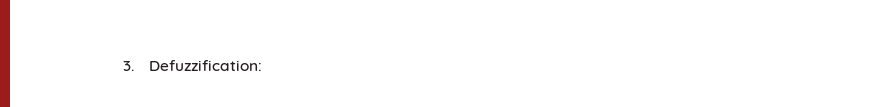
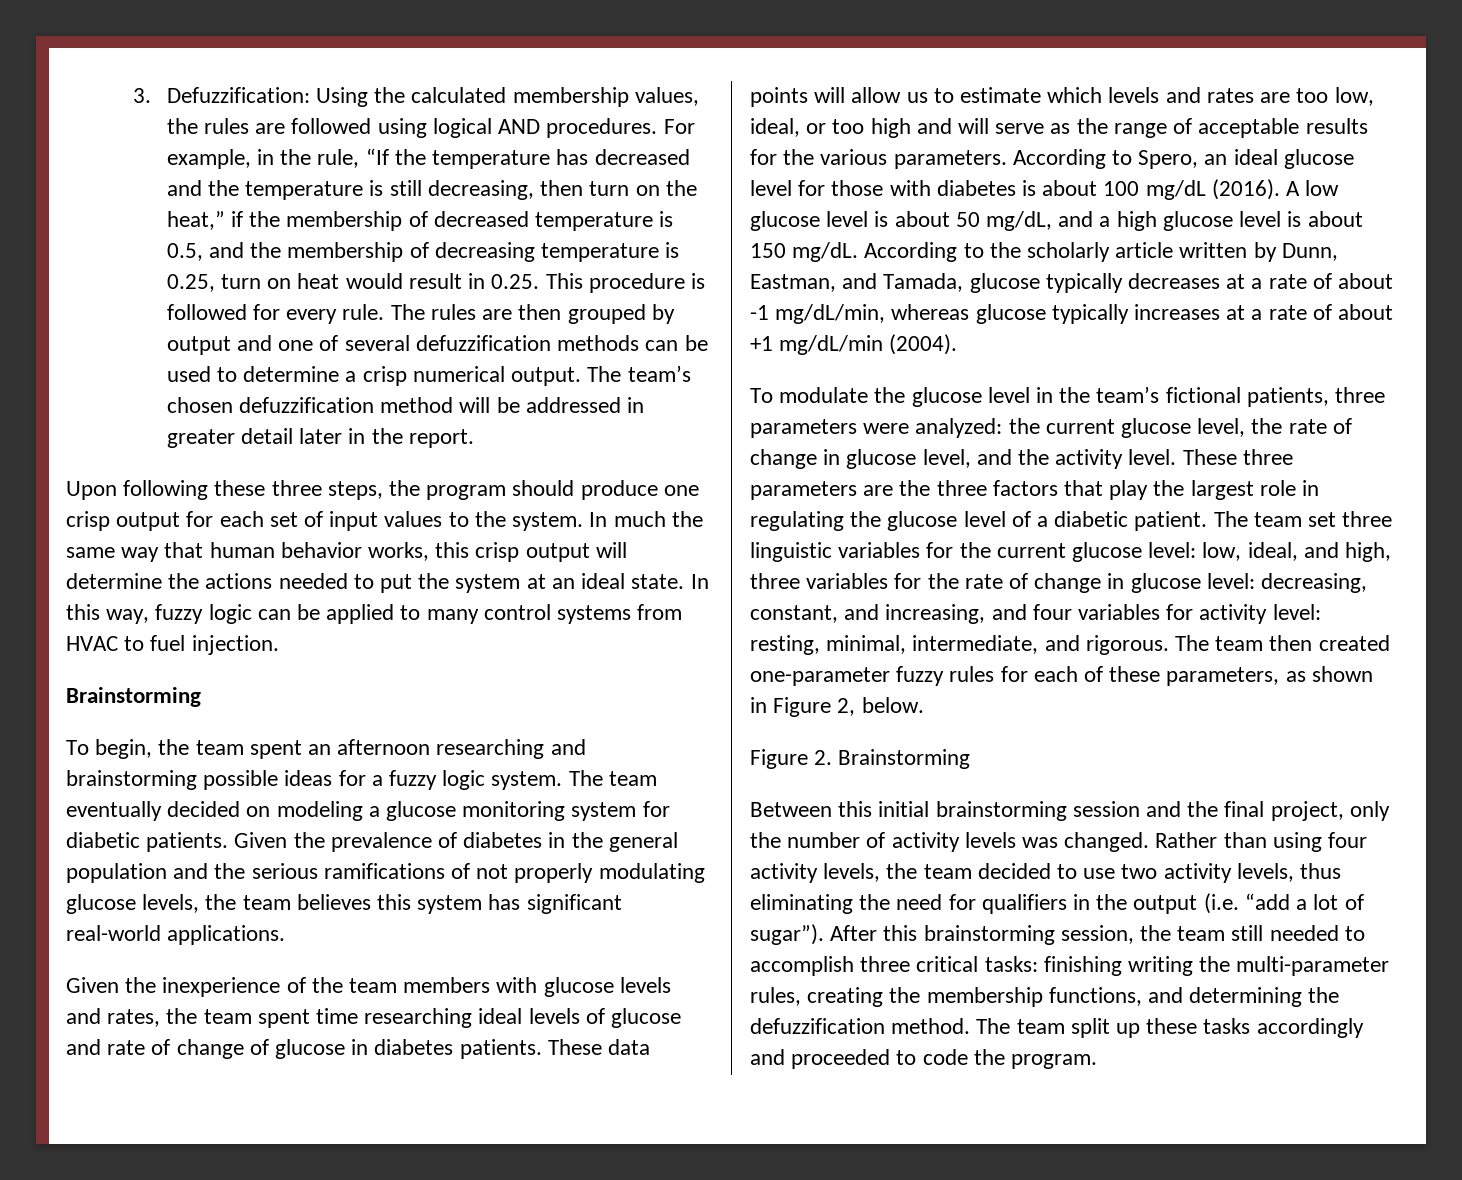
(262, 65) none -> [316,87,699,107] [166,118,695,138] [166,148,690,169] [166,180,697,200] [166,211,674,231] [166,242,680,262] [166,273,705,293] [166,304,675,324] [166,335,708,355] [166,365,691,386] [166,397,645,413] [166,428,474,448] [66,480,699,500] [66,511,703,531] [66,542,627,562] [66,573,709,593] [66,604,683,624] [66,635,279,655] [66,687,201,707] [66,739,586,759] [66,770,657,790] [66,801,670,821] [66,832,678,852] [66,863,705,883] [66,894,622,914] [66,925,286,945] [66,977,671,997] [66,1008,682,1028] [66,1039,651,1059] [750,87,1374,107] [750,118,1368,138] [750,149,1354,169] [750,179,1340,200] [750,211,1363,231] [750,242,1338,262] [750,273,1394,293] [750,304,1394,324] [750,334,958,355] [750,386,1386,407] [750,418,1352,438] [750,449,1293,469] [750,480,1320,500] [750,511,1393,531] [750,542,1392,562] [750,573,1368,593] [750,604,1321,624] [750,635,1390,655] [750,666,1373,686] [750,697,924,717] [750,749,971,769] [750,801,1390,821] [750,832,1368,852] [750,863,1342,883] [750,893,1364,914] [750,924,1365,945] [750,956,1390,976] [750,987,1340,1007] [750,1018,1364,1038] [750,1049,1098,1069] Using the calculated membership values, the rules are followed using logical AND procedures. For example, in the rule, “If the temperature has decreased and the temperature is still decreasing, then turn on the heat,” if the membership of decreased temperature is 0.5, and the membership of decreasing temperature is 0.25, turn on heat would result in 0.25. This procedure is followed for every rule. The rules are then grouped by output and one of several defuzzification methods can be used to determine a crisp numerical output. The team’s chosen defuzzification method will be addressed in greater detail later in the report. // Upon following these three steps, the program should produce one crisp output for each set of input values to the system. In much the same way that human behavior works, this crisp output will determine the actions needed to put the system at an ideal state. In this way, fuzzy logic can be applied to many control systems from HVAC to fuel injection. // Brainstorming // To begin, the team spent an afternoon researching and brainstorming possible ideas for a fuzzy logic system. The team eventually decided on modeling a glucose monitoring system for diabetic patients. Given the prevalence of diabetes in the general population and the serious ramifications of not properly modulating glucose levels, the team believes this system has significant real-world applications. // Given the inexperience of the team members with glucose levels and rates, the team spent time researching ideal levels of glucose and rate of change of glucose in diabetes patients. These data points will allow us to estimate which levels and rates are too low, ideal, or too high and will serve as the range of acceptable results for the various parameters. According to Spero, an ideal glucose level for those with diabetes is about 100 mg/dL (2016). A low glucose level is about 50 mg/dL, and a high glucose level is about 150 mg/dL. According to the scholarly article written by Dunn, Eastman, and Tamada, glucose typically decreases at a rate of about -1 mg/dL/min, whereas glucose typically increases at a rate of about +1 mg/dL/min (2004). // To modulate the glucose level in the team’s fictional patients, three parameters were analyzed: the current glucose level, the rate of change in glucose level, and the activity level. These three parameters are the three factors that play the largest role in regulating the glucose level of a diabetic patient. The team set three linguistic variables for the current glucose level: low, ideal, and high, three variables for the rate of change in glucose level: decreasing, constant, and increasing, and four variables for activity level: resting, minimal, intermediate, and rigorous. The team then created one-parameter fuzzy rules for each of these parameters, as shown in Figure 2, below. // Figure 2. Brainstorming // Between this initial brainstorming session and the final project, only the number of activity levels was changed. Rather than using four activity levels, the team decided to use two activity levels, thus eliminating the need for qualifiers in the output (i.e. “add a lot of sugar”). After this brainstorming session, the team still needed to accomplish three critical tasks: finishing writing the multi-parameter rules, creating the membership functions, and determining the defuzzification method. The team split up these tasks accordingly and proceeded to code the program.

